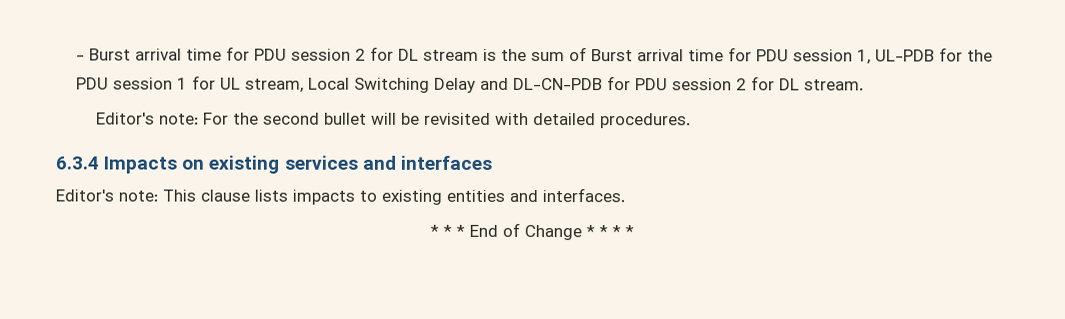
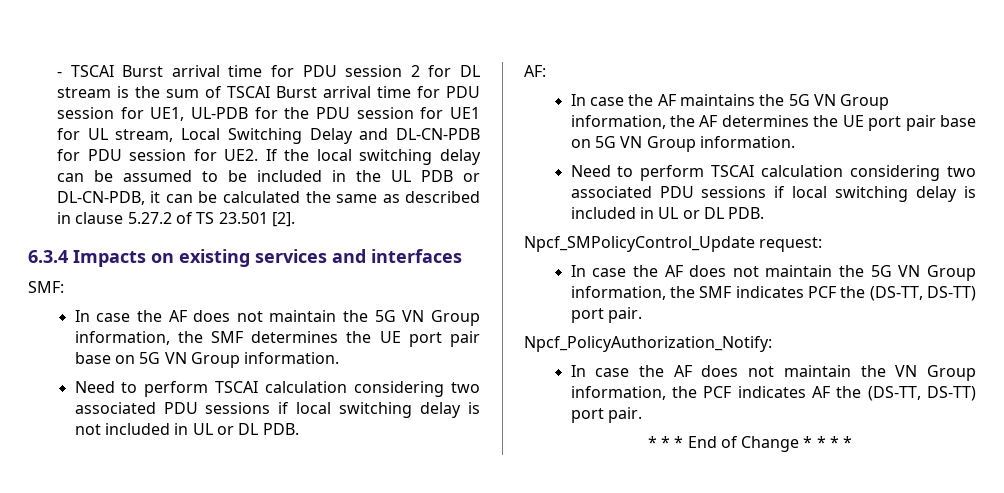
(86, 57) none -> [70,65,114,77] TSCAI
[591,47,872,65] Burst arrival time for PDU session 1, -> [226,86,480,98] [56,107,185,121] TSCAI Burst arrival time for PDU session for UE1,
[177,77,189,90] 1 -> [420,107,480,119] for UE1
[736,76,865,91] [96,112,692,129] 2 for DL stream. // Editor's note: For the second bullet will be revisited with detailed procedures. -> [193,149,481,165] [56,170,480,182] [56,191,480,205] [56,212,295,227] for UE2. If the local switching delay can be assumed to be included in the UL PDB or DL-CN-PDB, it can be calculated the same as described in clause 5.27.2 of TS 23.501 [2].
[55,188,625,205] Editor's note: This clause lists impacts to existing entities and interfaces. -> [28,281,64,293] [74,310,480,326] [74,331,481,347] [74,352,340,368] [74,381,481,397] [74,402,480,418] [74,423,299,435] [524,65,546,77] [570,94,890,110] [570,115,976,131] [570,136,795,152] [570,165,976,181] [570,186,976,202] [570,207,765,219] [524,236,823,252] [570,265,976,281] [570,286,976,301] [570,307,642,323] [524,336,772,352] [570,365,976,381] [570,386,976,401] [570,407,642,423] SMF: // In case the AF does not maintain the 5G VN Group information, the SMF determines the UE port pair base on 5G VN Group information. // Need to perform TSCAI calculation considering two associated PDU sessions if local switching delay is not included in UL or DL PDB. // AF: // In case the AF maintains the 5G VN Group information, the AF determines the UE port pair base on 5G VN Group information. // Need to perform TSCAI calculation considering two associated PDU sessions if local switching delay is included in UL or DL PDB. // Npcf_SMPolicyControl_Update request: // In case the AF does not maintain the 5G VN Group information, the SMF indicates PCF the (DS-TT, DS-TT) port pair. // Npcf_PolicyAuthorization_Notify: // In case the AF does not maintain the VN Group information, the PCF indicates AF the (DS-TT, DS-TT) port pair.

